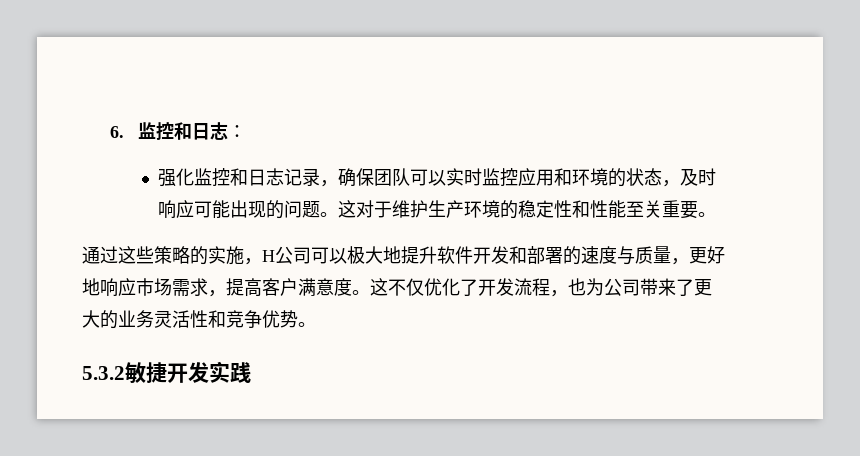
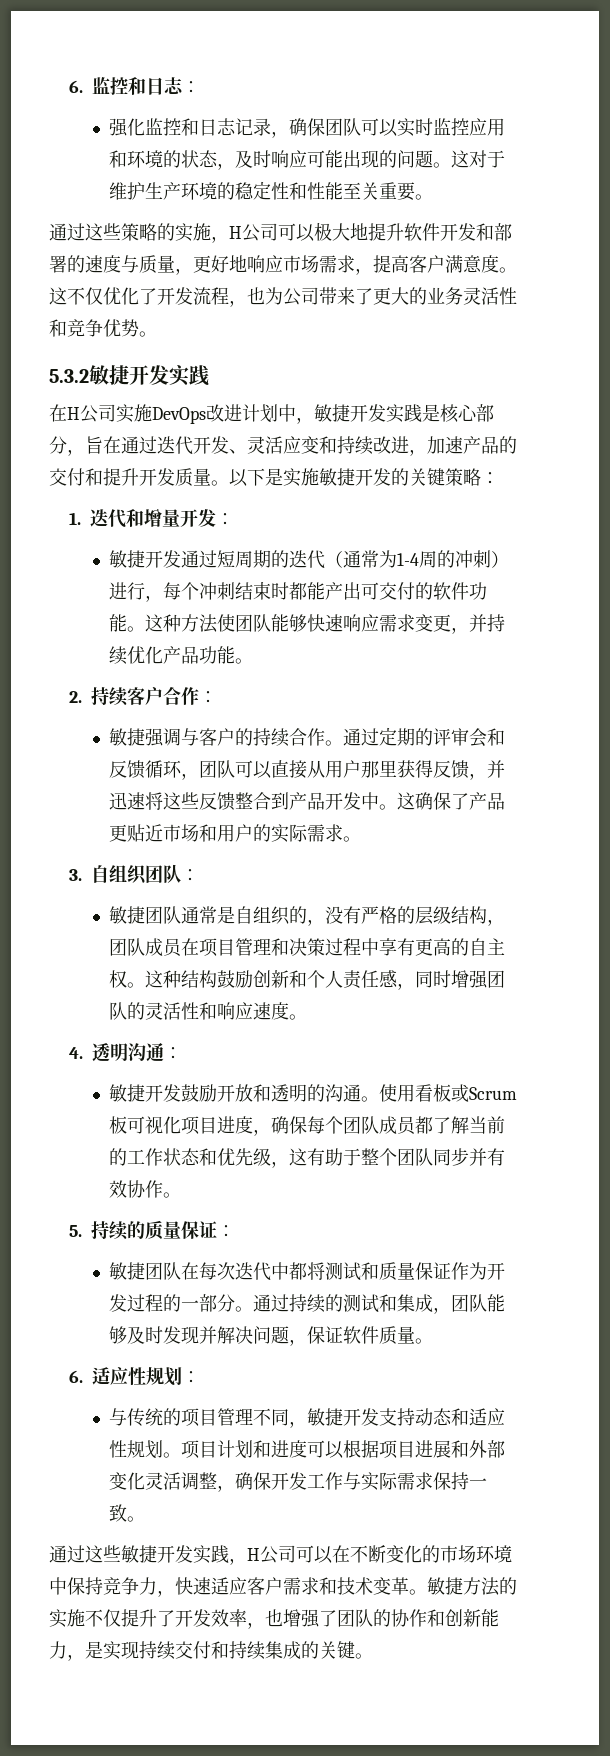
(251, 372) none -> [49,404,494,424] [49,436,517,456] [49,468,499,487] [69,509,235,528] [109,550,510,569] [109,582,488,602] [109,614,506,634] [109,646,254,665] [69,687,218,706] [109,727,506,747] [109,760,506,780] [109,792,506,811] [109,824,362,843] [69,864,200,885] [109,906,506,926] [109,938,506,957] [109,970,506,990] [109,1002,308,1020] [69,1043,183,1062] [109,1084,518,1102] [109,1116,506,1136] [109,1148,506,1168] [109,1180,182,1198] [69,1220,236,1240] [109,1262,506,1281] [109,1294,506,1314] [109,1326,434,1346] [69,1367,201,1386] [109,1408,506,1428] [109,1440,506,1459] [109,1472,488,1492] [109,1504,146,1522] [49,1545,512,1565] [49,1577,517,1597] [49,1609,499,1629] [49,1641,373,1661] // 在H公司实施DevOps改进计划中，敏捷开发实践是核心部分，旨在通过迭代开发、灵活应变和持续改进，加速产品的交付和提升开发质量。以下是实施敏捷开发的关键策略： // 1.迭代和增量开发： // 敏捷开发通过短周期的迭代（通常为1-4周的冲刺）进行，每个冲刺结束时都能产出可交付的软件功能。这种方法使团队能够快速响应需求变更，并持续优化产品功能。 // 2.持续客户合作： // 敏捷强调与客户的持续合作。通过定期的评审会和反馈循环，团队可以直接从用户那里获得反馈，并迅速将这些反馈整合到产品开发中。这确保了产品更贴近市场和用户的实际需求。 // 3.自组织团队： // 敏捷团队通常是自组织的，没有严格的层级结构，团队成员在项目管理和决策过程中享有更高的自主权。这种结构鼓励创新和个人责任感，同时增强团队的灵活性和响应速度。 // 4.透明沟通： // 敏捷开发鼓励开放和透明的沟通。使用看板或Scrum板可视化项目进度，确保每个团队成员都了解当前的工作状态和优先级，这有助于整个团队同步并有效协作。 // 5.持续的质量保证： // 敏捷团队在每次迭代中都将测试和质量保证作为开发过程的一部分。通过持续的测试和集成，团队能够及时发现并解决问题，保证软件质量。 // 6.适应性规划： // 与传统的项目管理不同，敏捷开发支持动态和适应性规划。项目计划和进度可以根据项目进展和外部变化灵活调整，确保开发工作与实际需求保持一致。 // 通过这些敏捷开发实践，H公司可以在不断变化的市场环境中保持竞争力，快速适应客户需求和技术变革。敏捷方法的实施不仅提升了开发效率，也增强了团队的协作和创新能力，是实现持续交付和持续集成的关键。

